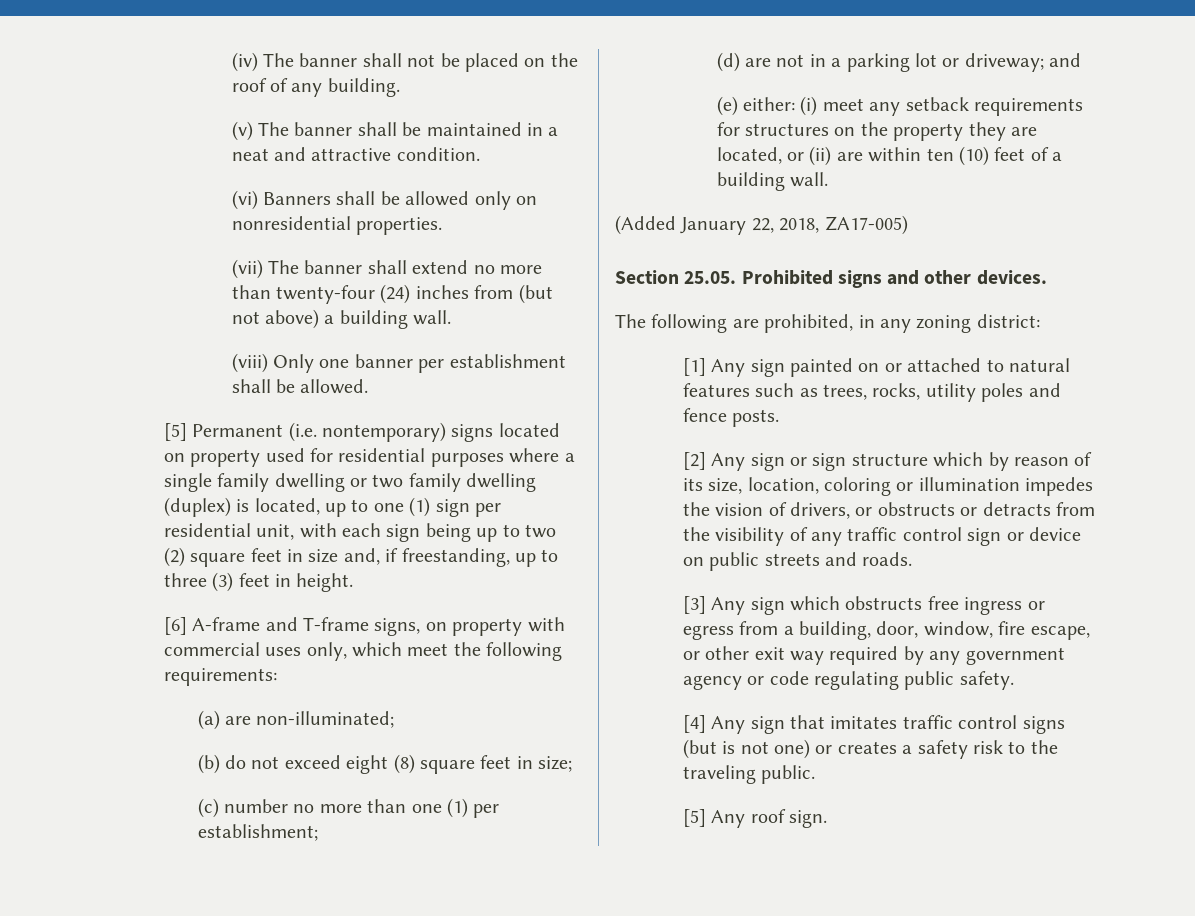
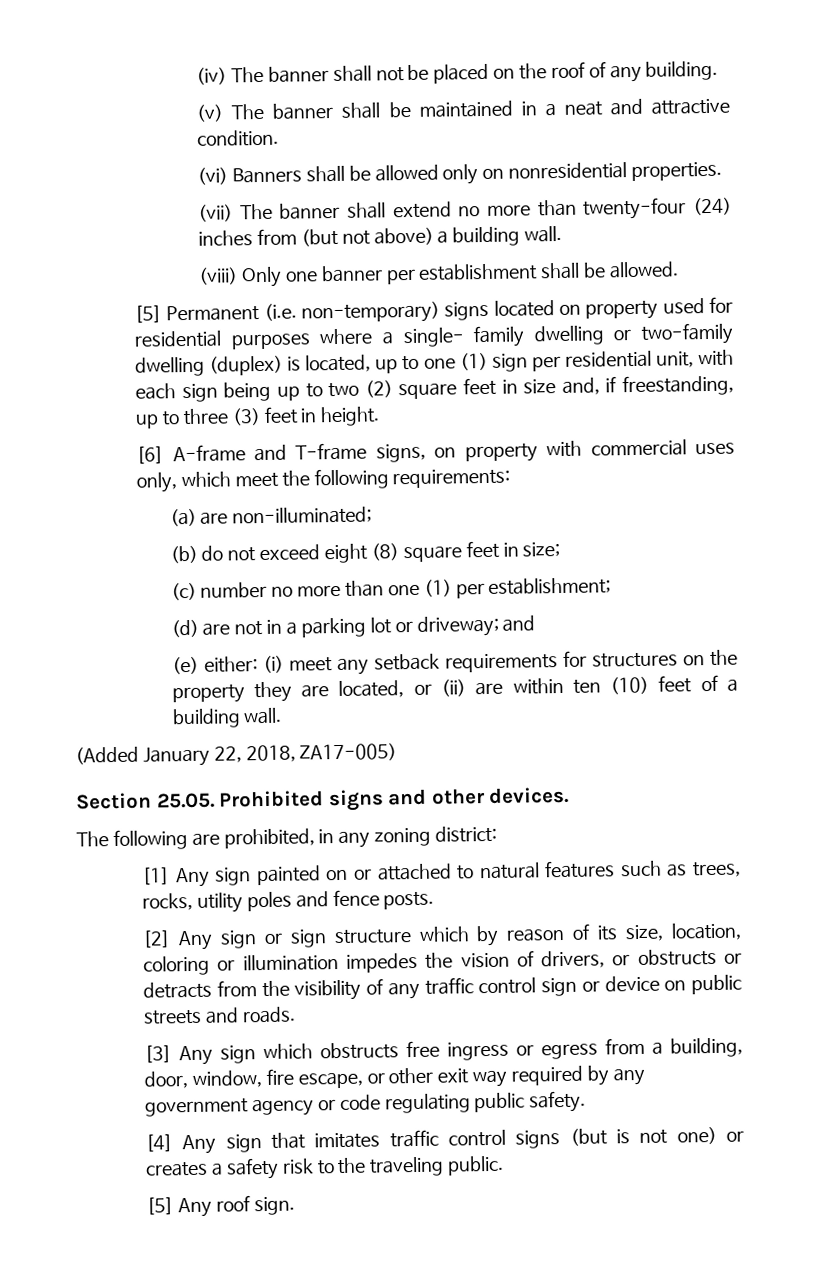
[321,422,446,442] nontemporary) -> [301,301,441,324] non-temporary)
[163,473,212,492] single -> [402,327,465,348] single-
[372,473,461,492] two family -> [641,322,735,345] two-family

